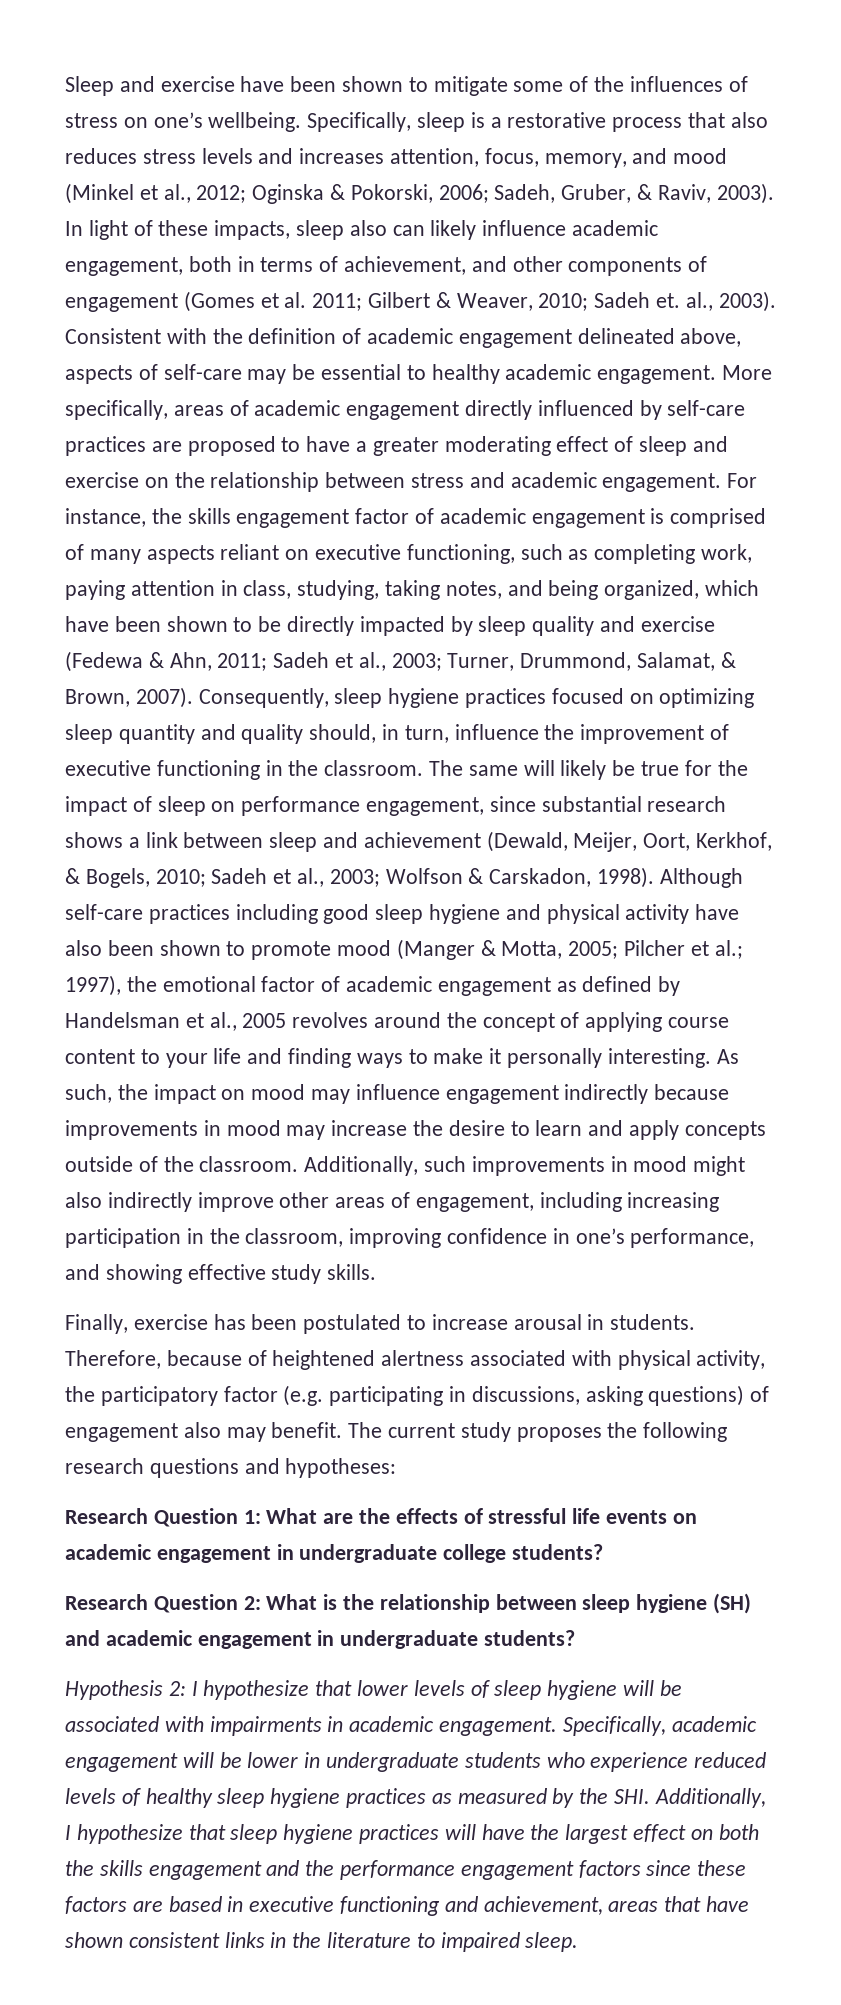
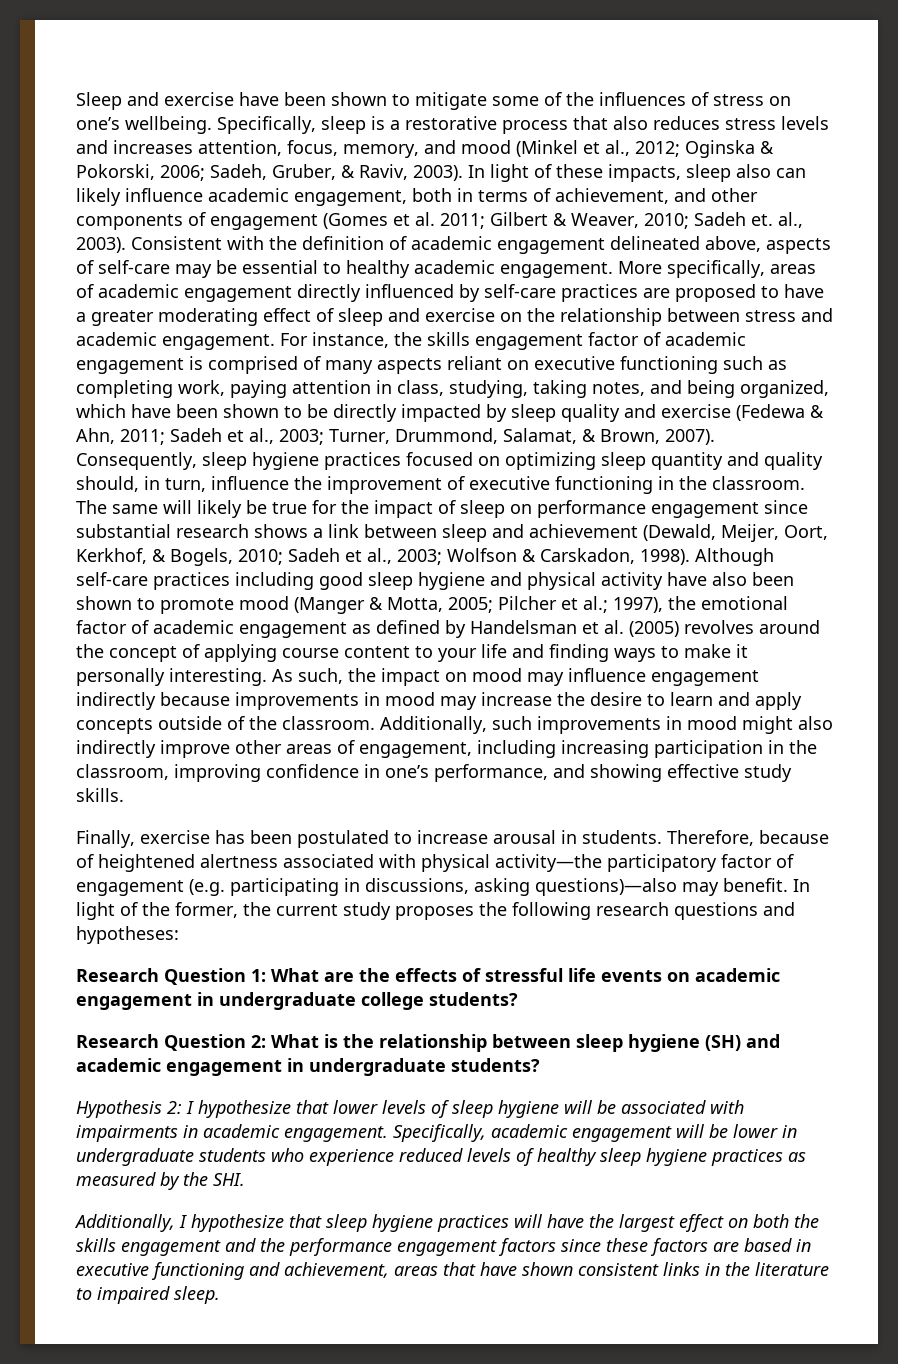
[406,544,515,564] functioning, -> [620,356,718,374] functioning
[366,797,485,816] engagement, -> [651,502,759,518] engagement
[209,1012,287,1031] al., 2005 -> [604,620,679,637] al. (2005)
[696,1350,766,1370] [65,1386,278,1406] activity, the participatory factor -> [495,854,794,872] [76,880,184,896] activity—the participatory factor of engagement
[648,1385,770,1406] [65,1422,383,1442] questions) of engagement also may benefit. The -> [535,878,810,896] [76,902,271,920] questions)—also may benefit. In light of the former, the
(651, 1796) none -> (245, 1179) //

